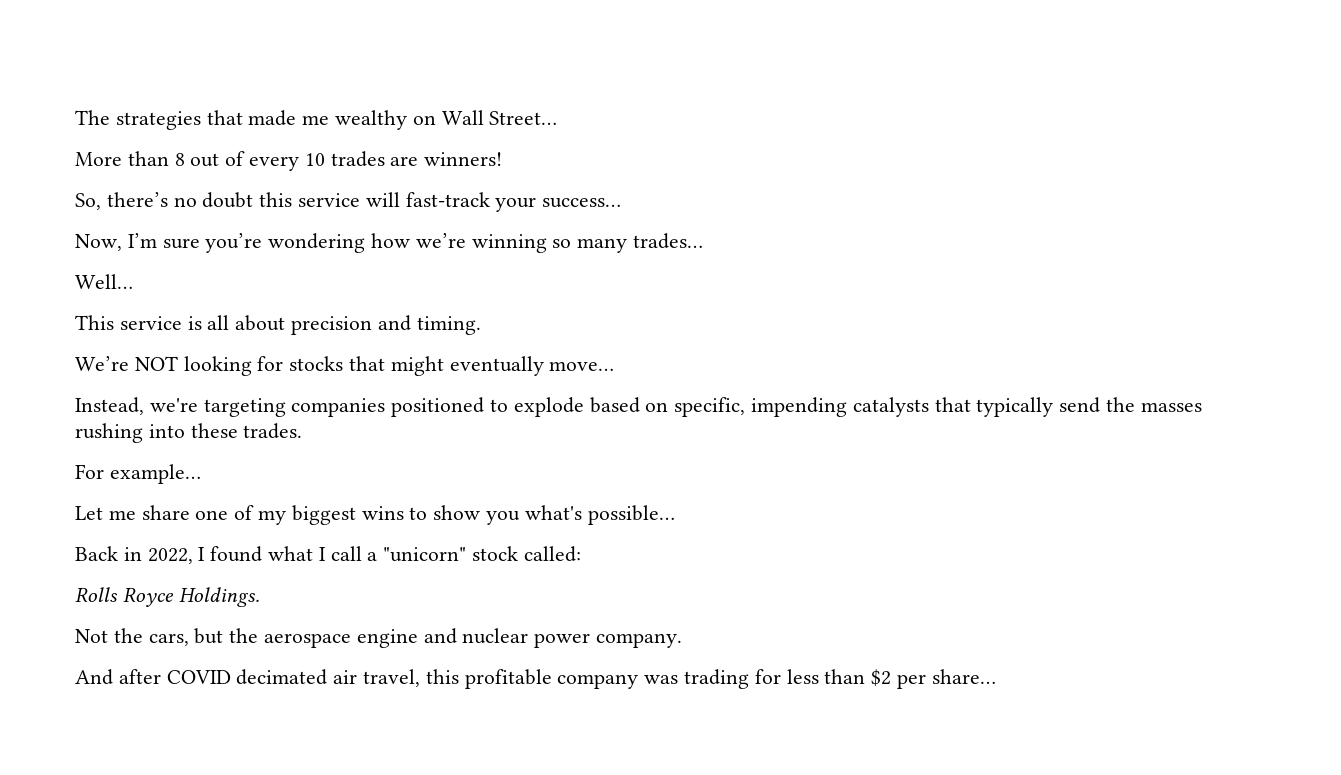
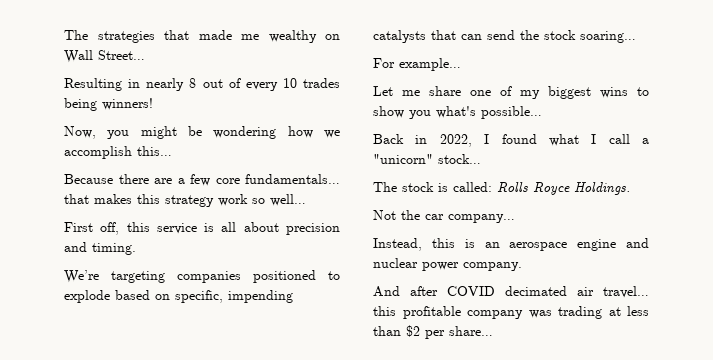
[75,151,169,166] More than -> [64,78,185,91] Resulting in nearly
[390,156,419,166] are -> [64,98,97,111] being
[75,192,622,212] [75,233,704,253] [75,274,133,289] [75,315,114,330] So, there’s no doubt this service will fast-track your success… // Now, I’m sure you’re wondering how we’re winning so many trades… // Well… // This -> [64,126,340,139] [64,146,172,159] [64,174,340,186] [64,194,306,207] [64,222,150,235] Now, you might be wondering how we accomplish this… // Because there are a few core fundamentals… that makes this strategy work so well… // First off, this
[134,356,615,376] [75,397,198,415] NOT looking for stocks that might eventually move… // Instead, we're -> (99, 276) none
[976,397,1054,417] typically -> [461,34,482,40] can
[1140,402,1202,412] [75,423,303,443] masses rushing into these trades. -> [544,30,636,43] stock soaring…
[472,546,519,561] stock -> [438,154,481,164] [373,182,448,192] stock… // The stock is
(581, 554) // -> (492, 187) none
[148,628,259,646] cars, but the -> [425,214,515,223] [373,238,500,251] car company… // Instead, this is an
[363,669,421,687] travel, -> [603,286,649,298] travel…
[754,669,781,684] for -> [608,307,621,316] at

